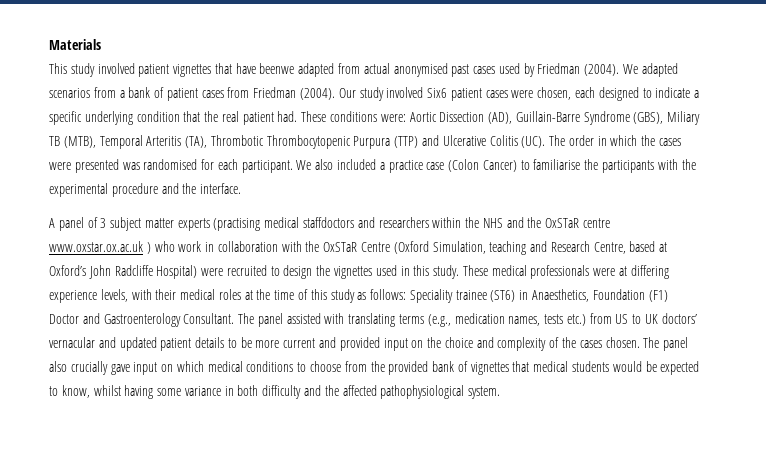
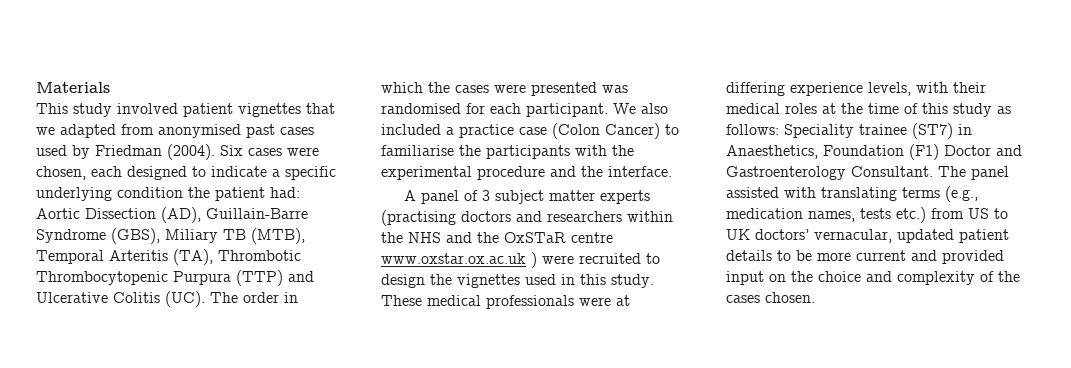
[235,63,295,74] have beenwe -> [36,127,55,135] we
[363,63,390,74] actual -> (154, 129) none
[623,63,678,77] [49,87,482,101] We adapted scenarios from a bank of patient cases from Friedman (2004). Our study involved Six6 patient -> [220,145,243,156] Six
[183,111,406,125] that the real patient had. These conditions were: -> [188,187,300,201] the patient had:
[264,217,355,228] medical staffdoctors -> [461,211,511,222] doctors
[154,241,668,255] [49,265,198,279] who work in collaboration with the OxSTaR Centre (Oxford Simulation, teaching and Research Centre, based at Oxford’s John Radcliffe Hospital) -> (537, 260) none
[490,290,516,302] (ST6) -> [912,123,953,139] (ST7)
[49,337,116,348] vernacular and -> [814,229,892,243] vernacular,
[643,337,689,351] [49,361,700,375] [49,385,501,399] The panel also crucially gave input on which medical conditions to choose from the provided bank of vignettes that medical students would be expected to know, whilst having some variance in both difficulty and the affected pathophysiological system. -> (815, 297) none

